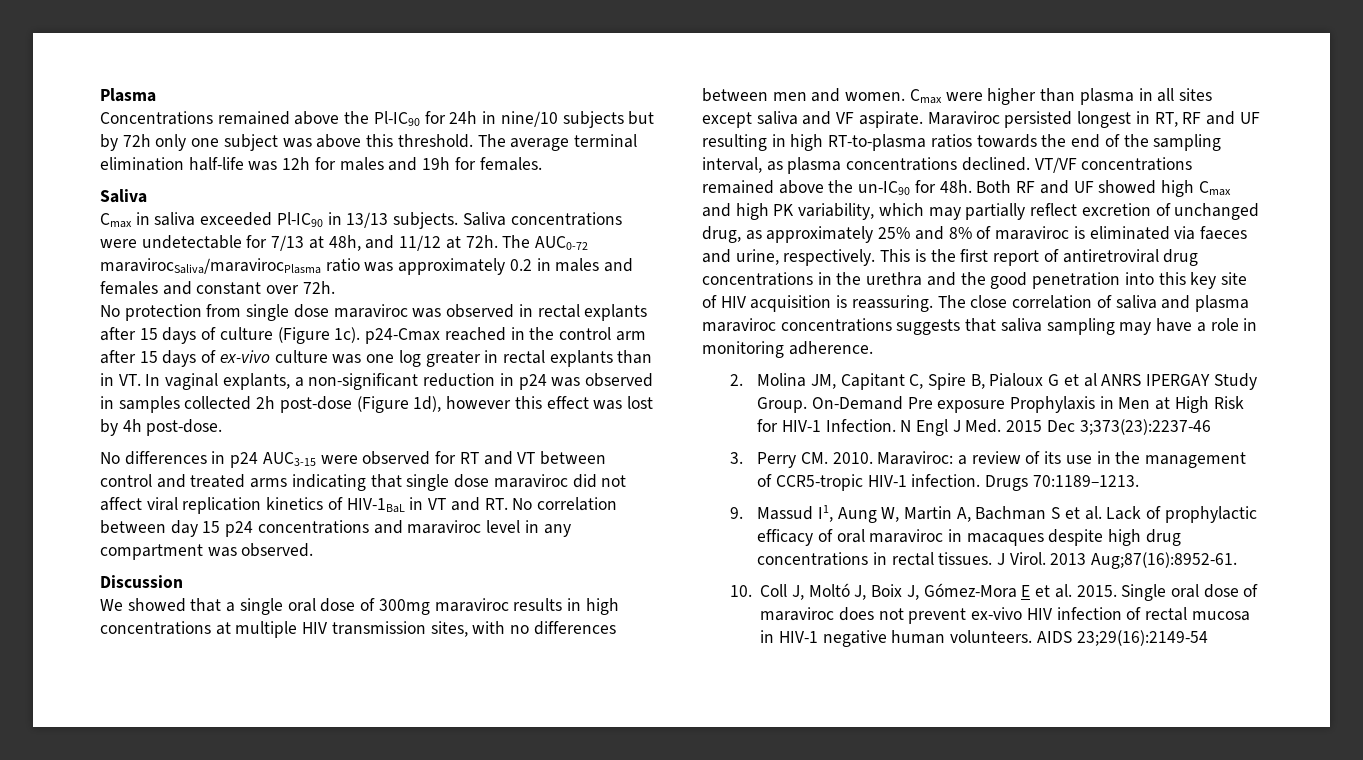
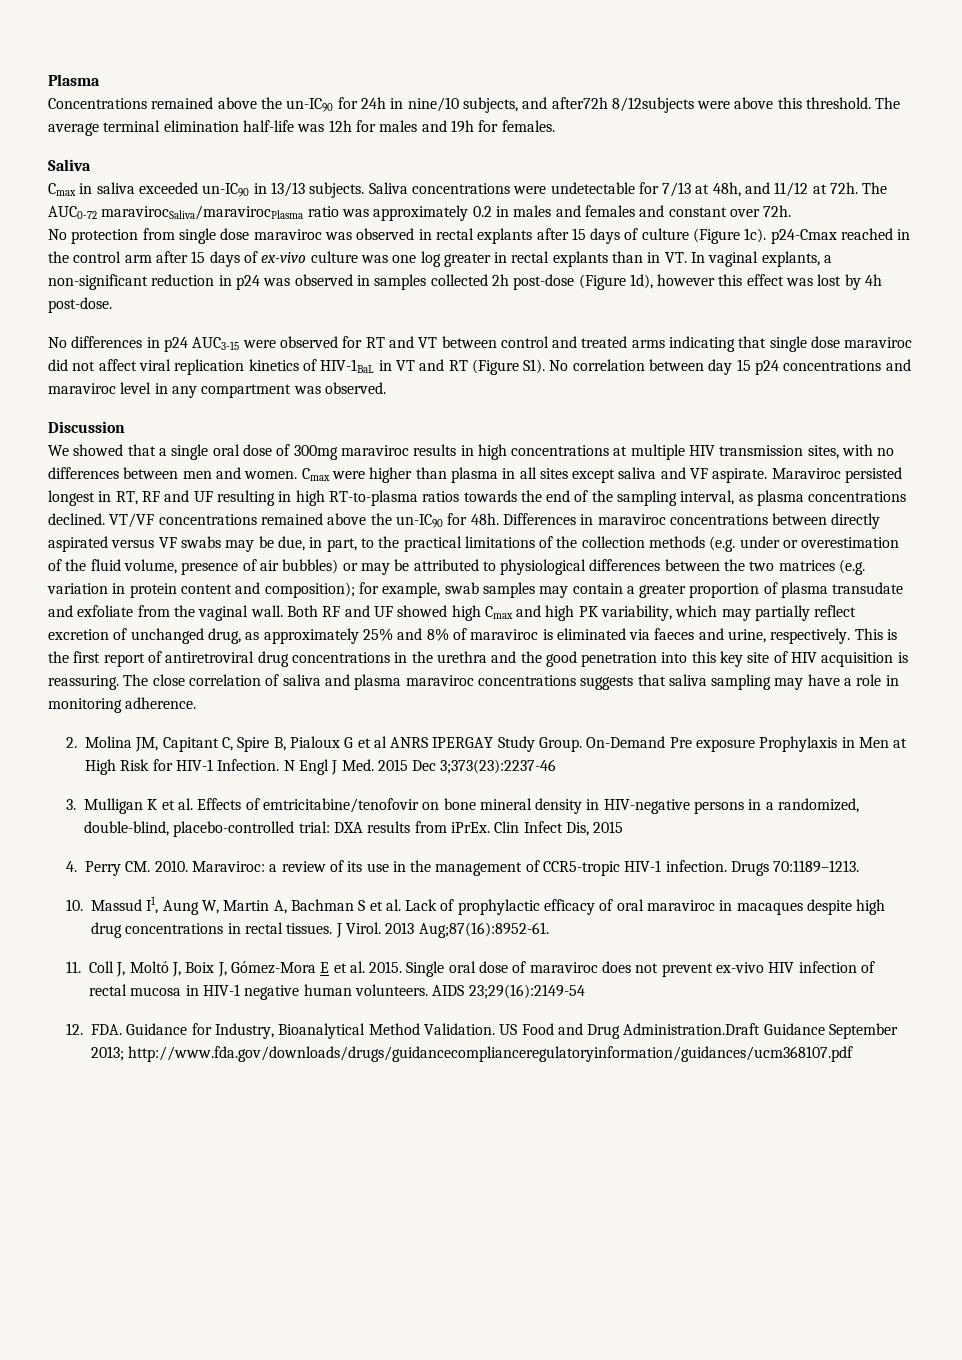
[373,111,420,126] Pl-IC90 -> [286,98,334,112] un-IC90
[562,111,655,128] [100,134,312,151] subjects but by 72h only one subject was -> [462,97,731,113] subjects, and after72h 8/12subjects were
[276,212,323,227] Pl-IC90 -> [202,183,250,197] un-IC90
[484,498,508,510] RT. -> [448,359,546,375] RT (Figure S1).
(972, 186) none -> [502,513,881,529] [48,536,900,552] [48,559,866,575] [47,582,904,598] [48,605,283,621] Differences in maraviroc concentrations between directly aspirated versus VF swabs may be due, in part, to the practical limitations of the collection methods (e.g. under or overestimation of the fluid volume, presence of air bubbles) or may be attributed to physiological differences between the two matrices (e.g. variation in protein content and composition); for example, swab samples may contain a greater proportion of plasma transudate and exfoliate from the vaginal wall.
(743, 458) none -> [83,798,860,814] [83,821,624,837] [65,861,77,872] Mulligan K et al. Effects of emtricitabine/tenofovir on bone mineral density in HIV-negative persons in a randomized, double-blind, placebo-controlled trial: DXA results from iPrEx. Clin Infect Dis, 2015 // 4.
[729,507,743,519] 9. -> [65,899,83,911] 10.
[729,585,752,597] 10. -> [65,961,81,973] 11.
(1208, 638) none -> [65,1023,899,1039] [90,1046,854,1062] // 12. FDA. Guidance for Industry, Bioanalytical Method Validation. US Food and Drug Administration.Draft Guidance September 2013; http://www.fda.gov/downloads/drugs/guidancecomplianceregulatoryinformation/guidances/ucm368107.pdf

